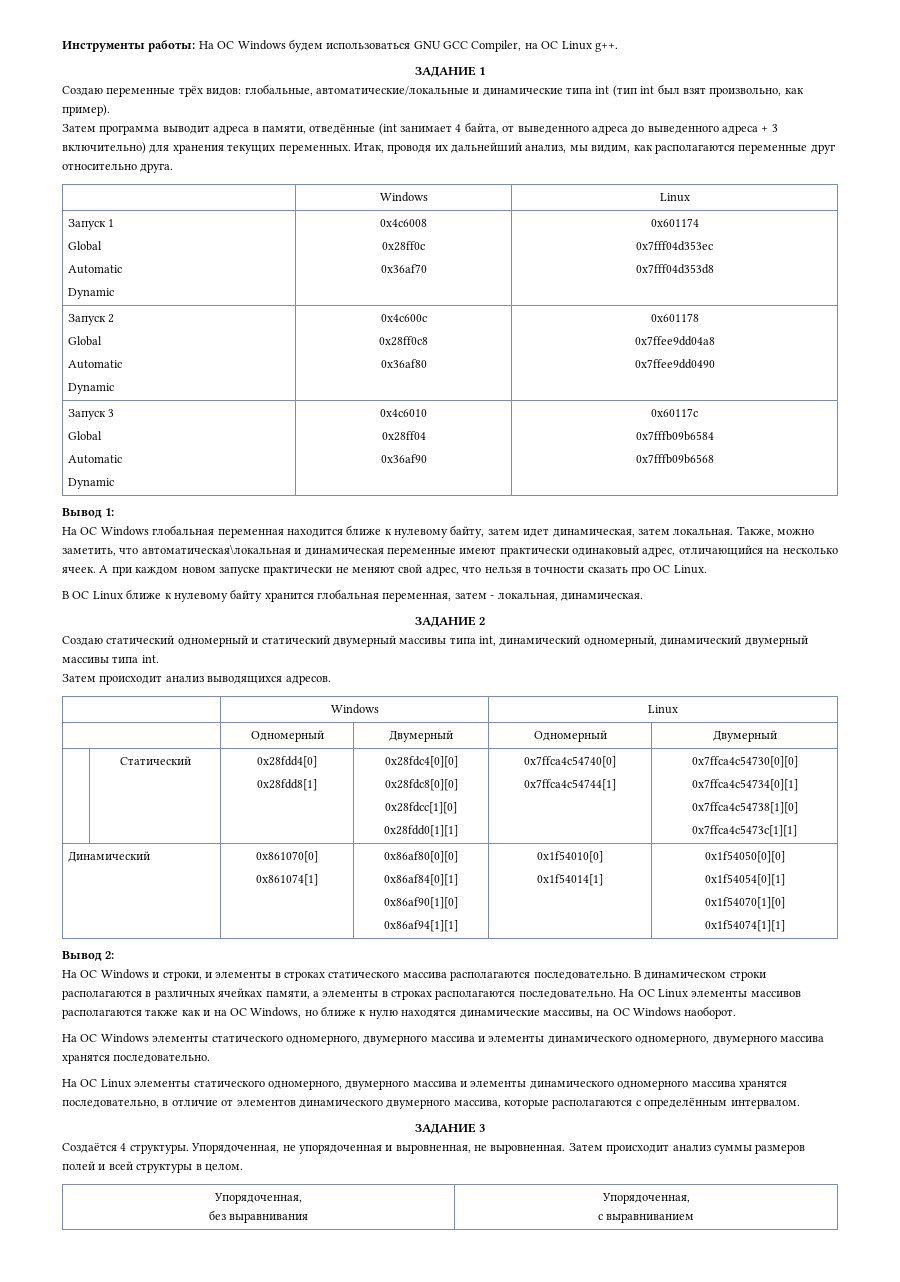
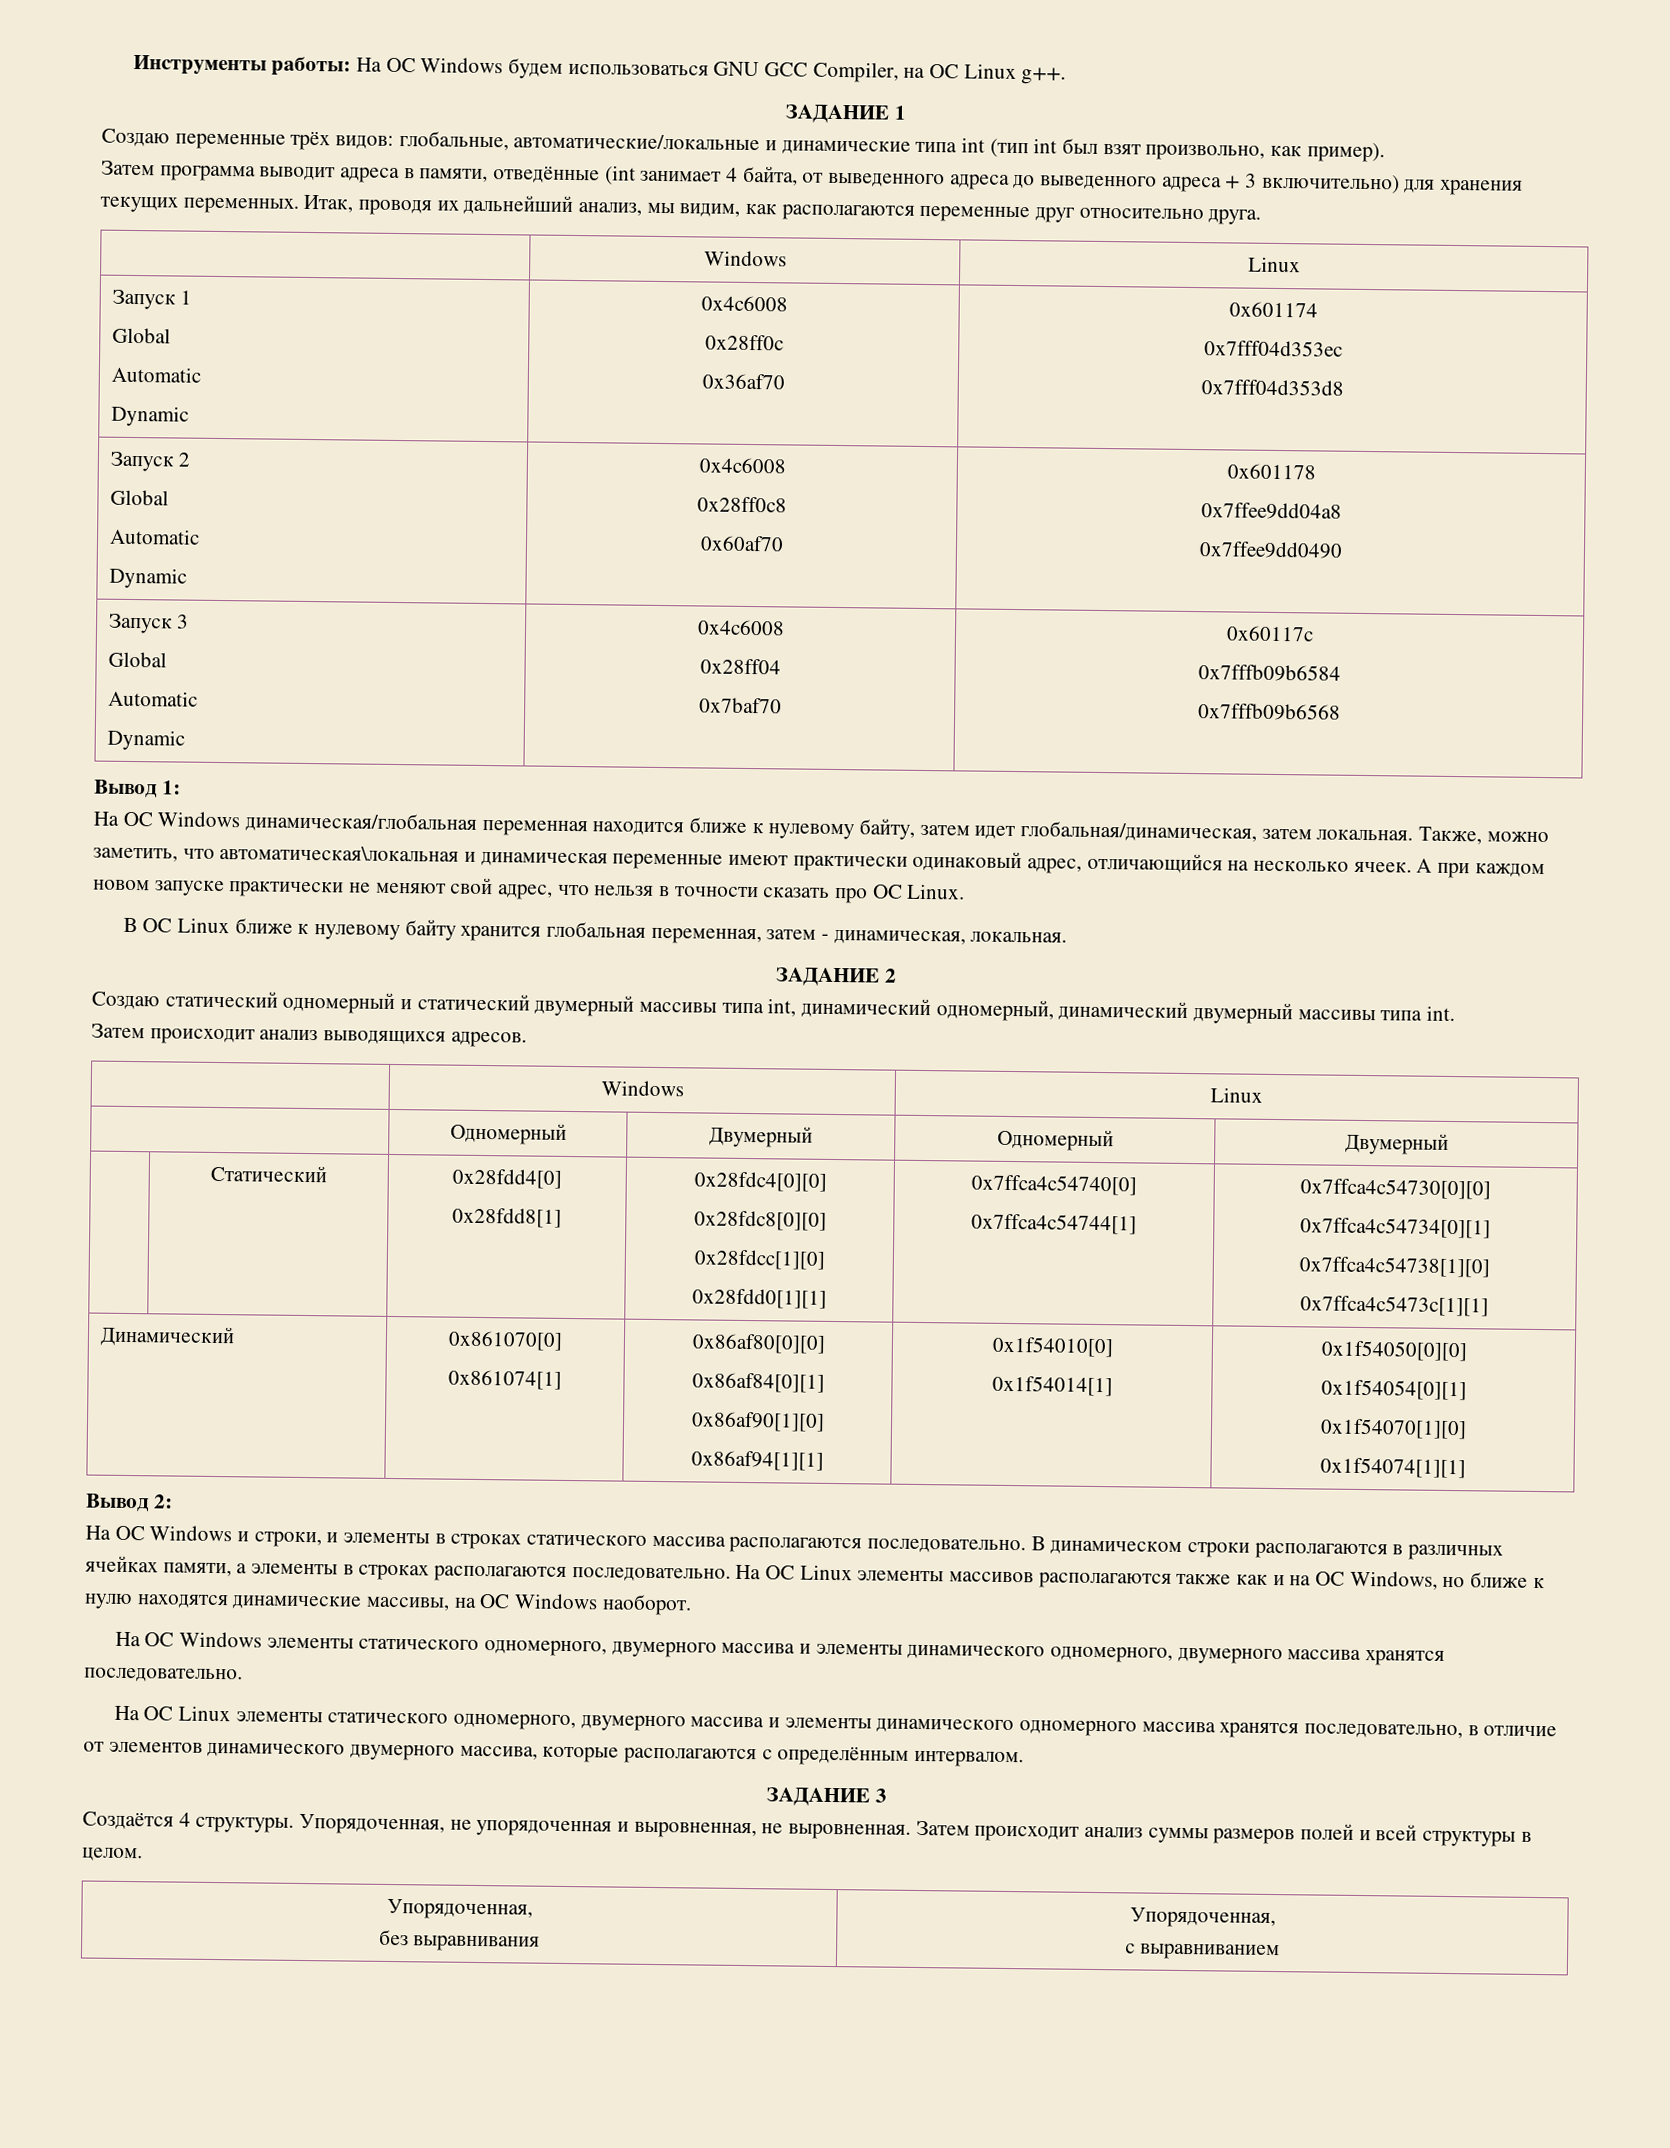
[380,314,427,322] 0x4c600c -> [698,457,786,474] 0x4c6008
[380,359,427,368] 0x36af80 -> [699,535,784,552] 0x60af70
[379,409,427,417] 0x4c6010 -> [696,619,785,636] 0x4c6008
[380,454,427,463] 0x36af90 -> [698,697,782,714] 0x7baf70
[152,525,215,535] глобальная -> [245,812,478,833] динамическая/глобальная
[552,529,635,537] динамическая, -> [1020,821,1258,842] глобальная/динамическая,
[497,593,643,601] локальная, динамическая. -> [833,929,1068,945] динамическая, локальная.

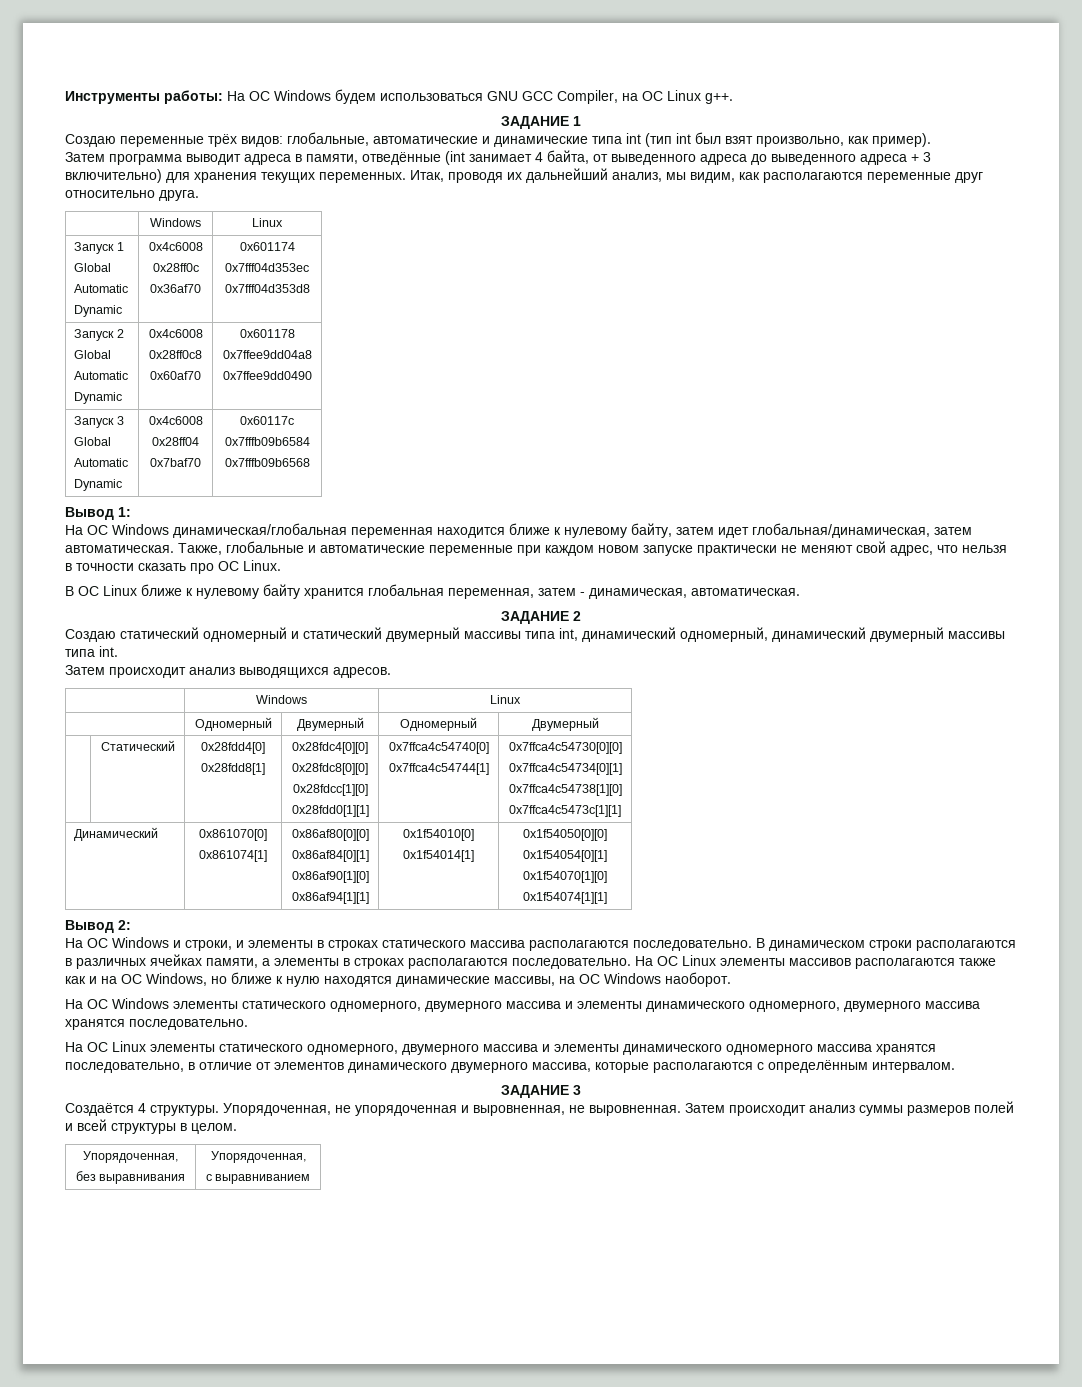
[513,133,761,151] автоматические/локальные -> [373,136,478,144] автоматические
[1316,826,1549,845] [93,845,1433,874] локальная. Также, можно заметить, что автоматическая\локальная и динамическая переменные имеют практически одинаковый адрес, отличающийся на несколько ячеек. А -> [65,541,513,556] автоматическая. Также, глобальные и автоматические переменные
[970,931,1068,943] локальная. -> [691,588,800,596] автоматическая.

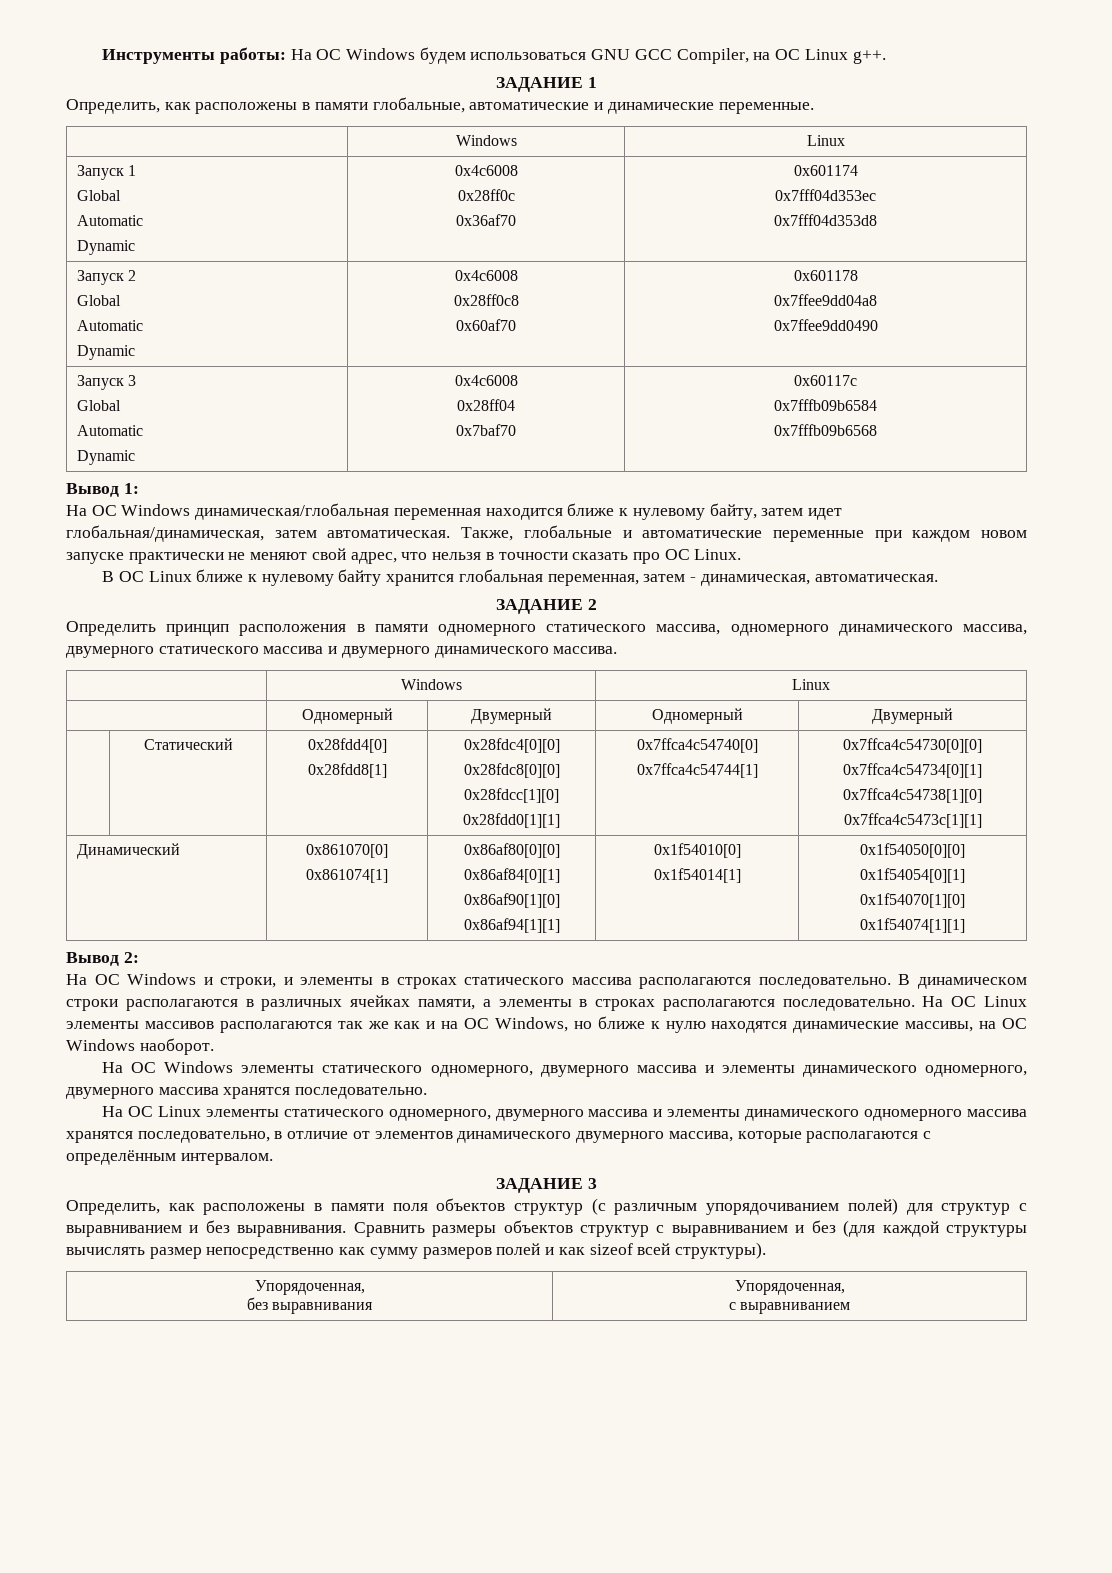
[65,132,931,147] [65,150,931,165] [65,168,983,183] [65,190,199,201] Создаю переменные трёх видов: глобальные, автоматические и динамические типа int (тип int был взят произвольно, как пример). // Затем программа выводит адреса в памяти, отведённые (int занимает 4 байта, от выведенного адреса до выведенного адреса + 3 включительно) для хранения текущих переменных. Итак, проводя их дальнейший анализ, мы видим, как располагаются переменные друг относительно друга. -> [66,97,814,114] Определить, как расположены в памяти глобальные, автоматические и динамические переменные.
[65,627,1005,642] [65,646,118,657] [65,665,391,678] Создаю статический одномерный и статический двумерный массивы типа int, динамический одномерный, динамический двумерный массивы типа int. // Затем происходит анализ выводящихся адресов. -> [66,621,1027,636] [66,646,618,658] Определить принцип расположения в памяти одномерного статического массива, одномерного динамического массива, двумерного статического массива и двумерного динамического массива.
[959,958,996,966] также -> [337,1021,389,1029] так же
[65,1101,1014,1116] [65,1119,237,1134] Создаётся 4 структуры. Упорядоченная, не упорядоченная и выровненная, не выровненная. Затем происходит анализ суммы размеров полей и всей структуры в целом. -> [66,1198,1027,1215] [66,1220,1028,1237] [66,1242,766,1259] Определить, как расположены в памяти поля объектов структур (с различным упорядочиванием полей) для структур с выравниванием и без выравнивания. Сравнить размеры объектов структур с выравниванием и без (для каждой структуры вычислять размер непосредственно как сумму размеров полей и как sizeof всей структуры).

